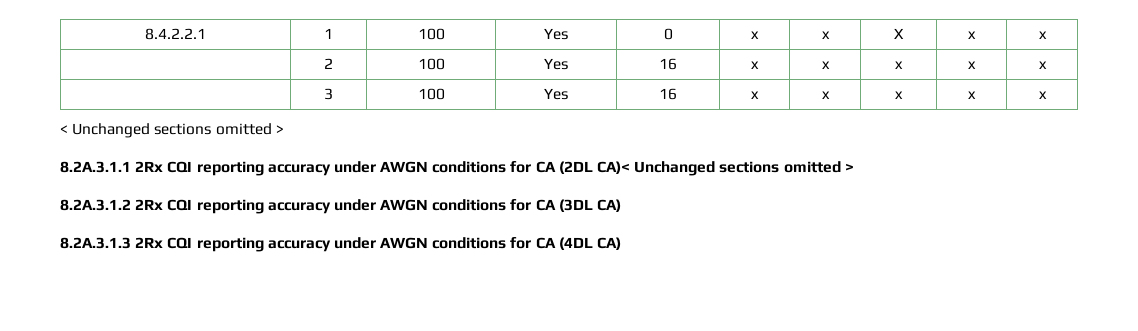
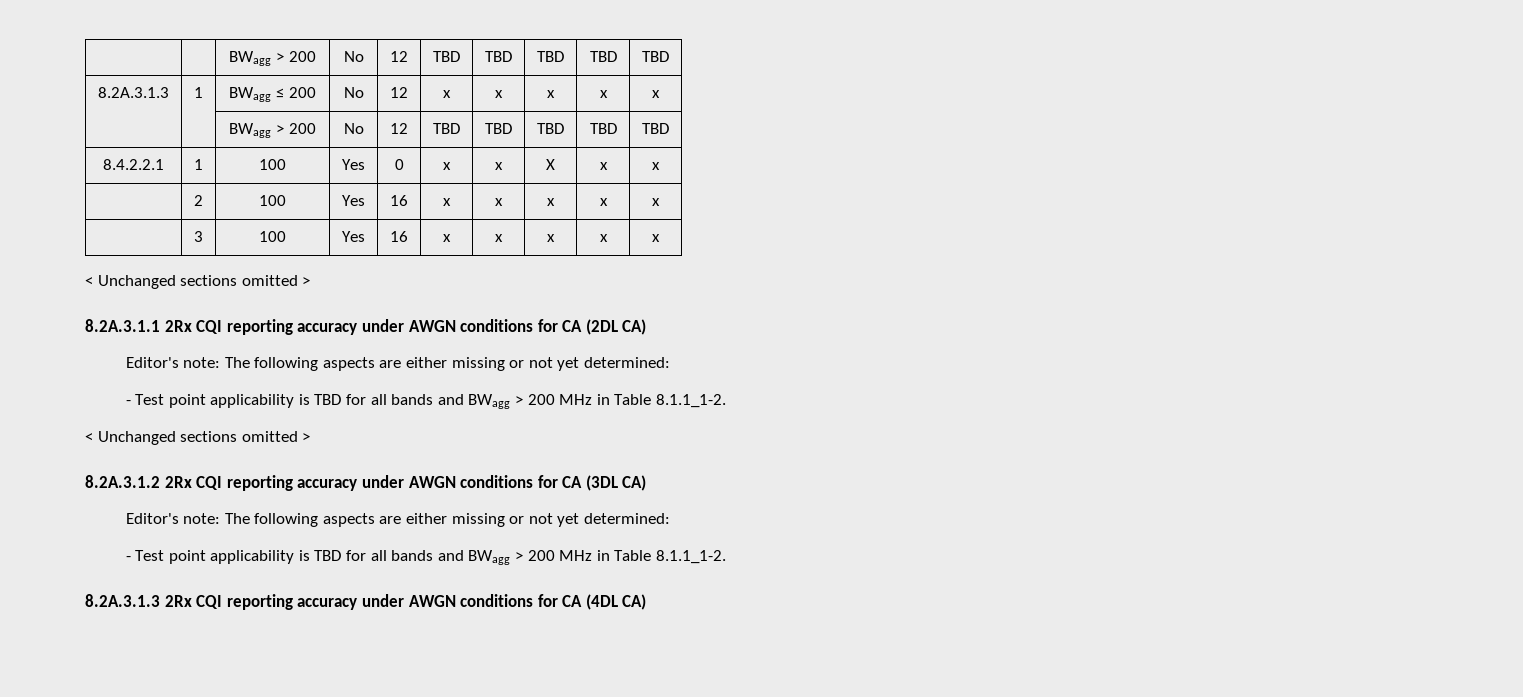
(145, 34) none -> [229,51,316,66] [343,51,364,62] [390,51,408,62] [433,51,460,62] [485,51,512,62] [537,51,564,62] [589,51,617,62] [642,51,669,62] [98,87,169,98] [194,87,203,98] [229,87,316,102] [343,87,364,98] [390,87,408,98] [443,90,451,98] [495,90,503,98] [547,90,555,98] [599,90,608,98] [652,90,660,98] [229,123,316,138] [343,123,364,134] [390,123,408,134] [433,123,460,134] [485,123,512,134] [537,123,564,134] [589,123,617,134] [642,123,669,134] | | BWagg > 200 | No | 12 | TBD | TBD | TBD | TBD | TBD // 8.2A.3.1.3 | 1 | BWagg ≤ 200 | No | 12 | x | x | x | x | x // | | BWagg > 200 | No | 12 | TBD | TBD | TBD | TBD | TBD //
[597,161,631,174] CA)< -> [622,319,647,335] [125,357,671,371] [125,394,726,409] [85,433,93,442] CA) // Editor's note: The following aspects are either missing or not yet determined: // - Test point applicability is TBD for all bands and BWagg > 200 MHz in Table 8.1.1_1-2. // <
(622, 205) none -> [125,513,671,527] [125,550,726,565] // Editor's note: The following aspects are either missing or not yet determined: // - Test point applicability is TBD for all bands and BWagg > 200 MHz in Table 8.1.1_1-2.

